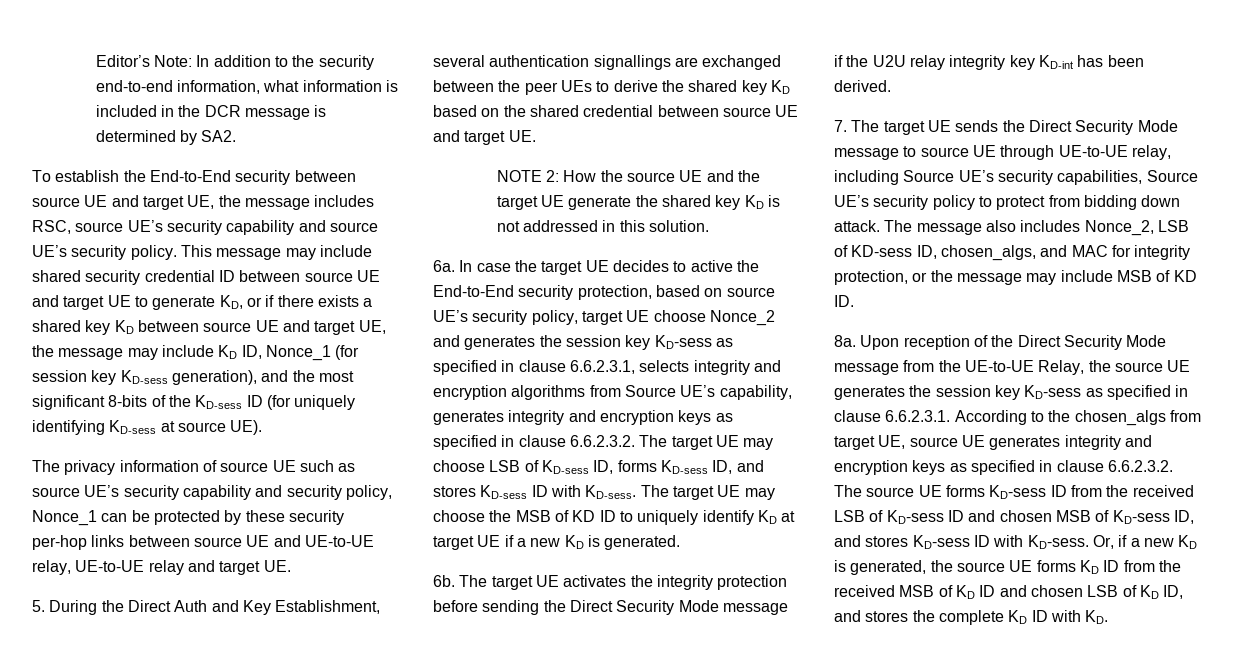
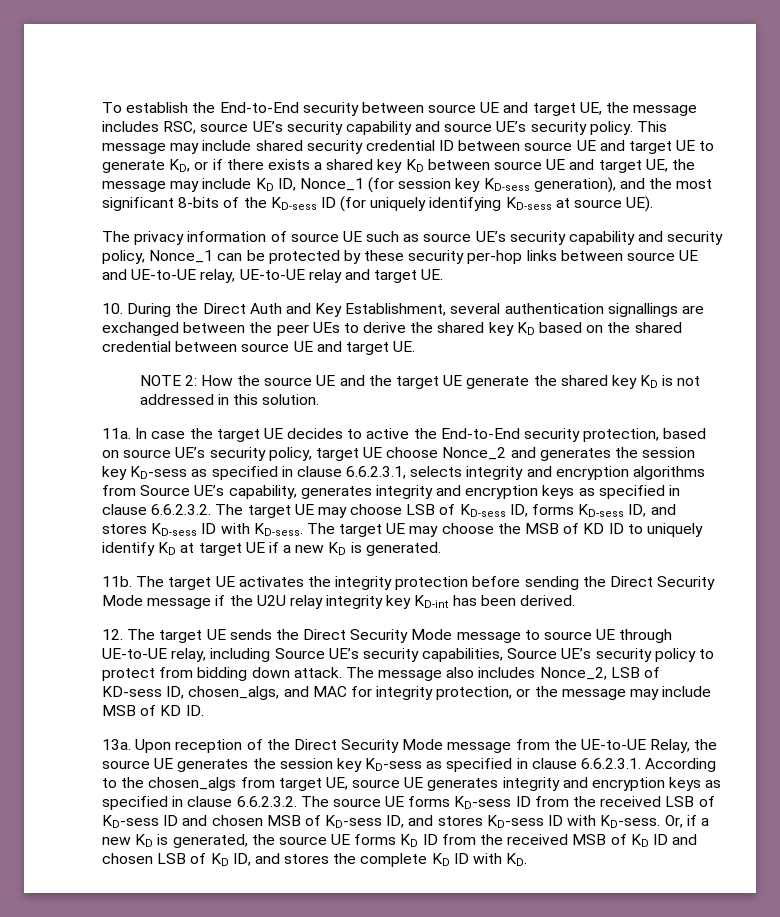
[95,55,374,70] [95,80,398,94] [95,105,327,120] [95,130,237,145] Editor’s Note: In addition to the security end-to-end information, what information is included in the DCR message is determined by SA2. // -> (102, 107) none
[32,600,45,612] 5. -> [102,303,123,314] 10.
[433,260,455,272] 6a. -> [102,428,131,439] 11a.
[433,575,455,587] 6b. -> [102,576,132,587] 11b.
[834,120,847,132] 7. -> [102,629,123,640] 12.
[834,335,856,347] 8a. -> [102,739,131,750] 13a.

